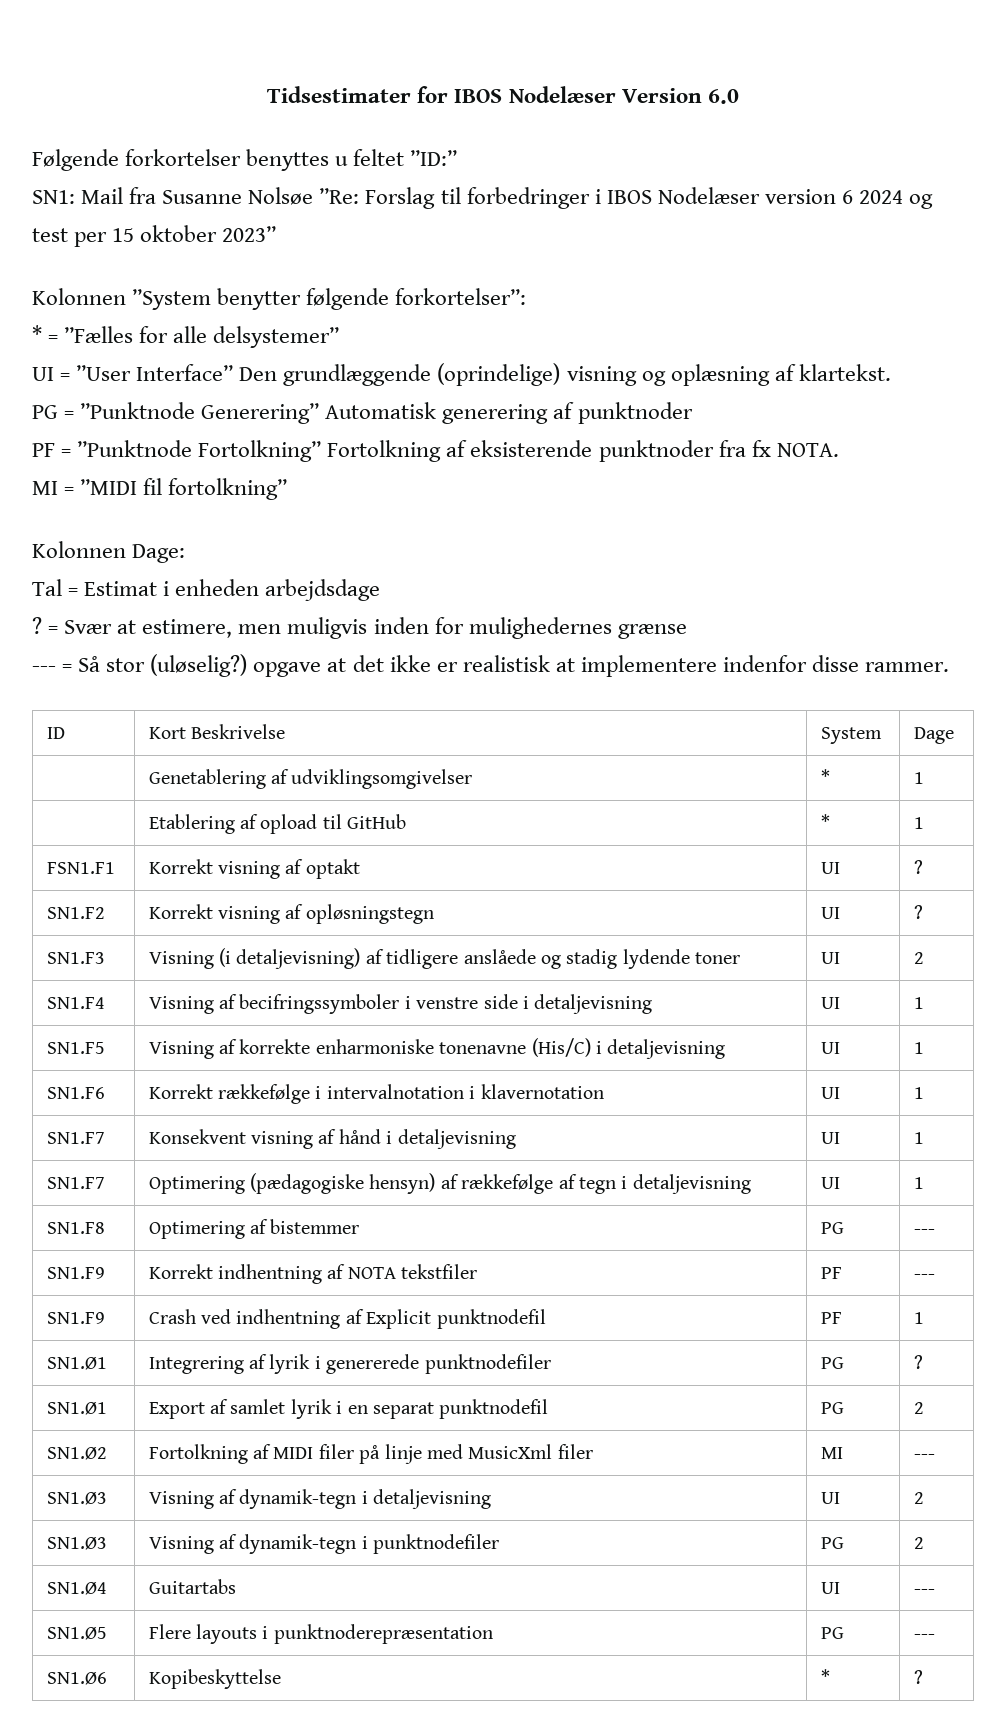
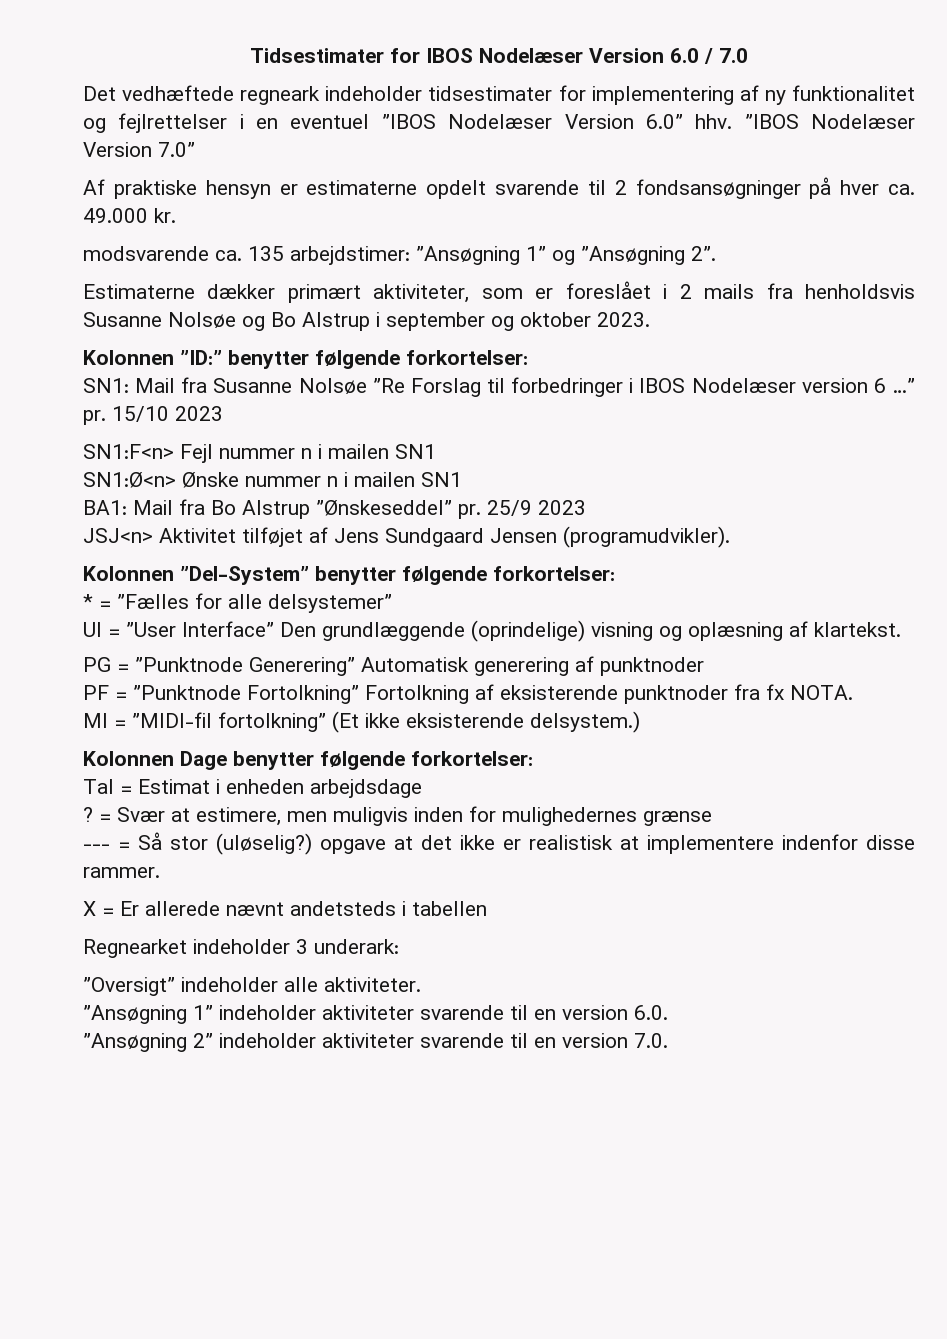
[32,149,458,171] // Følgende forkortelser benyttes u feltet ”ID:” -> [704,48,748,64] [83,85,915,105] [83,113,916,133] [83,142,195,157] [83,177,916,199] [83,208,176,223] [83,246,716,265] [83,281,916,303] [83,312,650,331] [83,350,528,369] / 7.0 // Det vedhæftede regneark indeholder tidsestimater for implementering af ny funktionalitet og fejlrettelser i en eventuel ”IBOS Nodelæser Version 6.0” hhv. ”IBOS Nodelæser Version 7.0” // Af praktiske hensyn er estimaterne opdelt svarende til 2 fondsansøgninger på hver ca. 49.000 kr. // modsvarende ca. 135 arbejdstimer: ”Ansøgning 1” og ”Ansøgning 2”. // Estimaterne dækker primært aktiviteter, som er foreslået i 2 mails fra henholdsvis Susanne Nolsøe og Bo Alstrup i september og oktober 2023. // Kolonnen ”ID:” benytter følgende forkortelser:
[319,188,360,204] ”Re: -> [372,378,405,393] ”Re
[859,190,934,209] [32,225,277,247] [32,288,527,310] 2024 og test per 15 oktober 2023” // Kolonnen ”System benytter følgende forkortelser”: -> [891,378,915,393] [83,406,223,425] [83,444,436,463] [83,472,462,488] [83,499,586,519] [83,526,730,548] [83,566,615,585] …” pr. 15/10 2023 // SN1:F<n> Fejl nummer n i mailen SN1 // SN1:Ø<n> Ønske nummer n i mailen SN1 // BA1: Mail fra Bo Alstrup ”Ønskeseddel” pr. 25/9 2023 // JSJ<n> Aktivitet tilføjet af Jens Sundgaard Jensen (programudvikler). // Kolonnen ”Del-System” benytter følgende forkortelser:
[80,478,163,495] ”MIDI fil -> [132,712,212,728] ”MIDI-fil
[32,541,186,563] // Kolonnen Dage: -> [332,711,640,733] [83,751,533,770] (Et ikke eksisterende delsystem.) // Kolonnen Dage benytter følgende forkortelser:
[46,727,65,739] [148,724,285,739] [820,727,882,744] [913,727,954,744] [148,769,473,789] [820,769,830,784] [913,772,924,784] [148,814,407,834] [820,814,830,829] [913,817,924,829] [46,862,115,874] [148,859,360,879] [820,862,840,874] [913,860,923,874] [46,907,105,919] [148,904,434,924] [820,907,840,919] [913,905,923,919] [46,952,105,964] [148,948,741,969] [820,952,840,964] [913,952,924,964] [46,997,105,1009] [148,994,653,1014] [820,997,840,1009] [913,997,924,1009] [46,1042,105,1054] [148,1038,726,1059] [820,1042,840,1054] [913,1042,924,1054] [46,1087,105,1099] [148,1084,604,1104] [820,1087,840,1099] [913,1087,924,1099] [46,1132,105,1144] [148,1129,516,1149] [820,1132,840,1144] [913,1132,924,1144] [46,1177,105,1189] [148,1173,751,1194] [820,1177,840,1189] [913,1177,924,1189] [46,1222,105,1234] [148,1219,360,1239] [820,1222,844,1234] [913,1229,935,1234] [46,1267,105,1279] [148,1264,478,1284] [820,1267,842,1279] [913,1274,935,1279] [46,1312,105,1324] [148,1309,546,1329] [820,1312,842,1324] [913,1312,924,1324] [46,1357,107,1370] [148,1354,551,1374] [820,1357,844,1369] [913,1355,923,1369] [46,1402,107,1415] [148,1399,549,1419] [820,1402,844,1414] [913,1402,924,1414] [46,1447,107,1460] [148,1444,593,1464] [820,1447,843,1459] [913,1454,935,1459] [46,1492,107,1505] [148,1489,492,1509] [820,1492,840,1504] [913,1492,924,1504] [46,1537,107,1550] [148,1534,500,1554] [820,1537,844,1549] [913,1537,924,1549] [46,1582,107,1595] [148,1579,236,1594] [820,1582,840,1594] [913,1589,935,1594] [46,1627,107,1640] [148,1624,493,1644] [820,1627,844,1639] [913,1634,935,1639] [46,1672,107,1685] [148,1669,281,1689] [820,1669,830,1684] [913,1670,923,1684] // ID | Kort Beskrivelse | System | Dage // | Genetablering af udviklingsomgivelser | * | 1 // | Etablering af opload til GitHub | * | 1 // FSN1.F1 | Korrekt visning af optakt | UI | ? // SN1.F2 | Korrekt visning af opløsningstegn | UI | ? // SN1.F3 | Visning (i detaljevisning) af tidligere anslåede og stadig lydende toner | UI | 2 // SN1.F4 | Visning af becifringssymboler i venstre side i detaljevisning | UI | 1 // SN1.F5 | Visning af korrekte enharmoniske tonenavne (His/C) i detaljevisning | UI | 1 // SN1.F6 | Korrekt rækkefølge i intervalnotation i klavernotation | UI | 1 // SN1.F7 | Konsekvent visning af hånd i detaljevisning | UI | 1 // SN1.F7 | Optimering (pædagogiske hensyn) af rækkefølge af tegn i detaljevisning | UI | 1 // SN1.F8 | Optimering af bistemmer | PG | --- // SN1.F9 | Korrekt indhentning af NOTA tekstfiler | PF | --- // SN1.F9 | Crash ved indhentning af Explicit punktnodefil | PF | 1 // SN1.Ø1 | Integrering af lyrik i genererede punktnodefiler | PG | ? // SN1.Ø1 | Export af samlet lyrik i en separat punktnodefil | PG | 2 // SN1.Ø2 | Fortolkning af MIDI filer på linje med MusicXml filer | MI | --- // SN1.Ø3 | Visning af dynamik-tegn i detaljevisning | UI | 2 // SN1.Ø3 | Visning af dynamik-tegn i punktnodefiler | PG | 2 // SN1.Ø4 | Guitartabs | UI | --- // SN1.Ø5 | Flere layouts i punktnoderepræsentation | PG | --- // SN1.Ø6 | Kopibeskyttelse | * | ? -> [83,901,487,916] [83,939,399,958] [83,977,421,996] [83,1005,668,1024] [83,1033,668,1052] // X = Er allerede nævnt andetsteds i tabellen // Regnearket indeholder 3 underark: // ”Oversigt” indeholder alle aktiviteter. // ”Ansøgning 1” indeholder aktiviteter svarende til en version 6.0. // ”Ansøgning 2” indeholder aktiviteter svarende til en version 7.0.

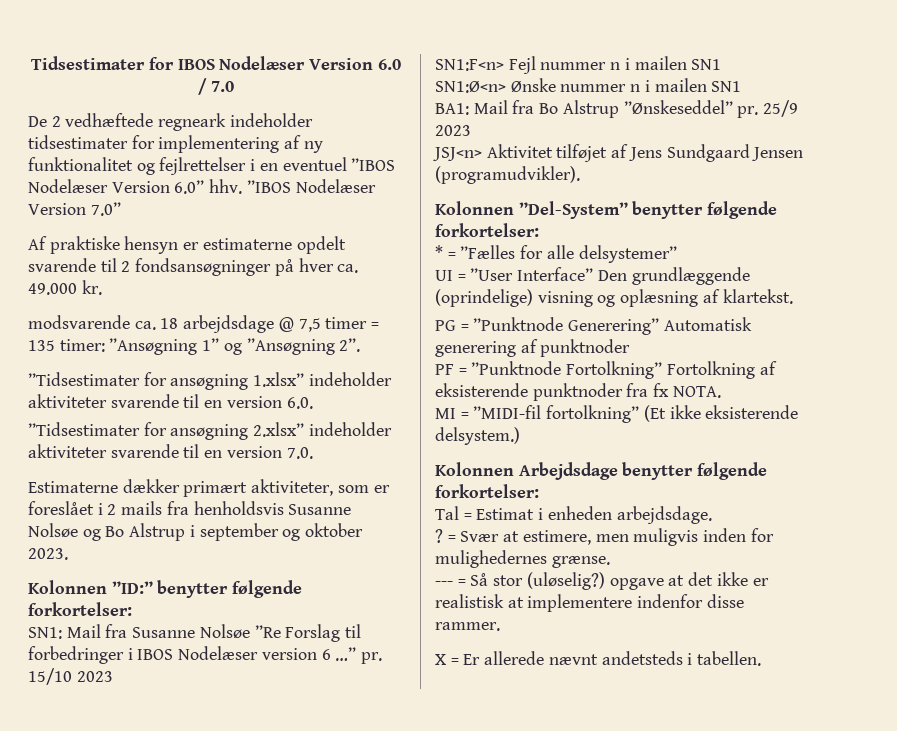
[83,86,116,101] Det -> [28,116,61,127] De 2
[248,246,410,265] 135 arbejdstimer: -> [160,315,380,333] [28,339,105,352] 18 arbejdsdage @ 7,5 timer = 135 timer:
(716, 253) none -> [28,372,392,390] [28,394,313,409] [28,422,392,440] [28,444,313,459] // ”Tidsestimater for ansøgning 1.xlsx” indeholder aktiviteter svarende til en version 6.0. // ”Tidsestimater for ansøgning 2.xlsx” indeholder aktiviteter svarende til en version 7.0.
[180,751,227,770] Dage -> [518,462,618,480] Arbejdsdage
[310,779,422,798] arbejdsdage -> [616,506,712,524] arbejdsdage.
[643,811,712,826] grænse -> [551,556,610,568] grænse.
[412,901,487,916] [83,939,399,958] [83,977,421,996] [83,1005,668,1024] [83,1033,668,1052] tabellen // Regnearket indeholder 3 underark: // ”Oversigt” indeholder alle aktiviteter. // ”Ansøgning 1” indeholder aktiviteter svarende til en version 6.0. // ”Ansøgning 2” indeholder aktiviteter svarende til en version 7.0. -> [697,651,762,666] tabellen.

